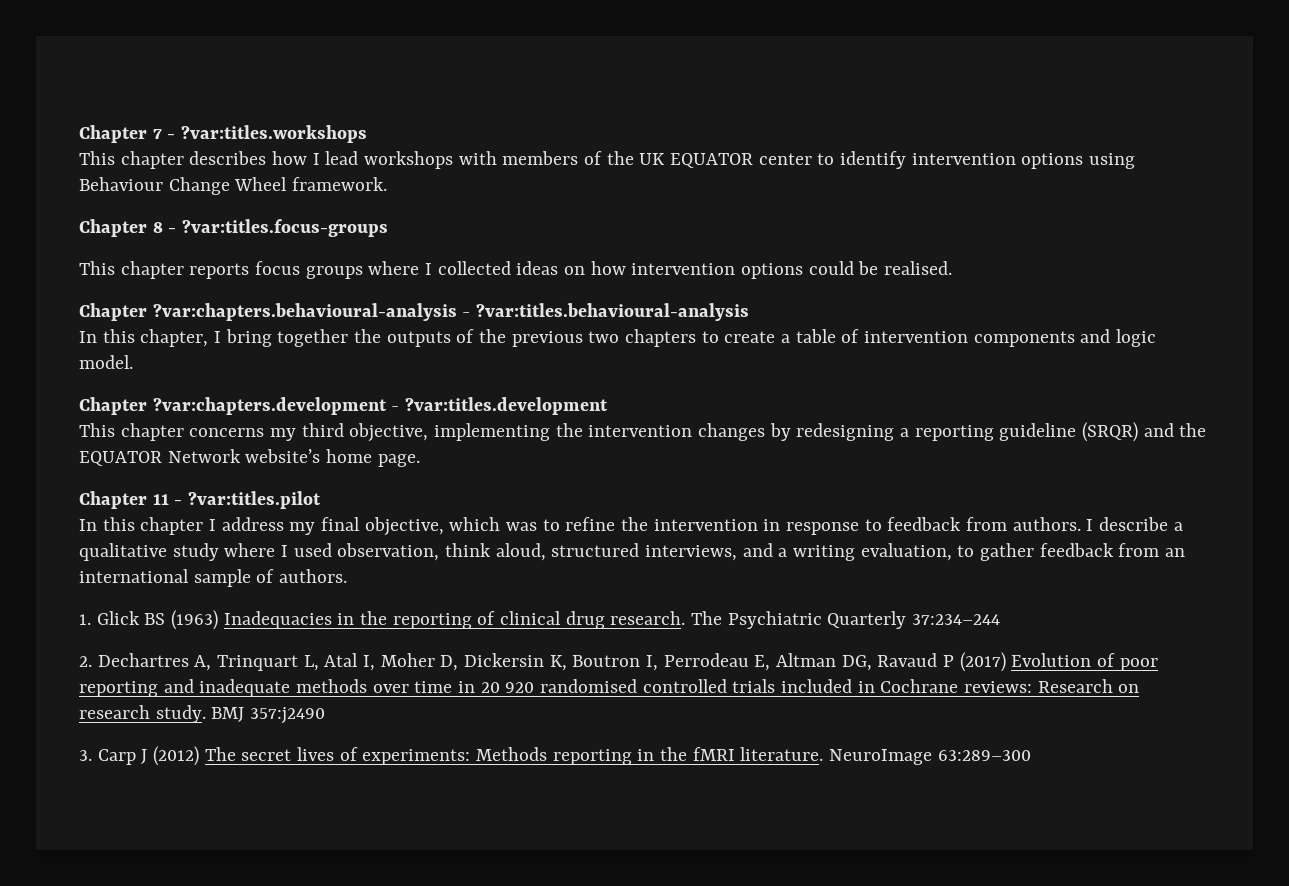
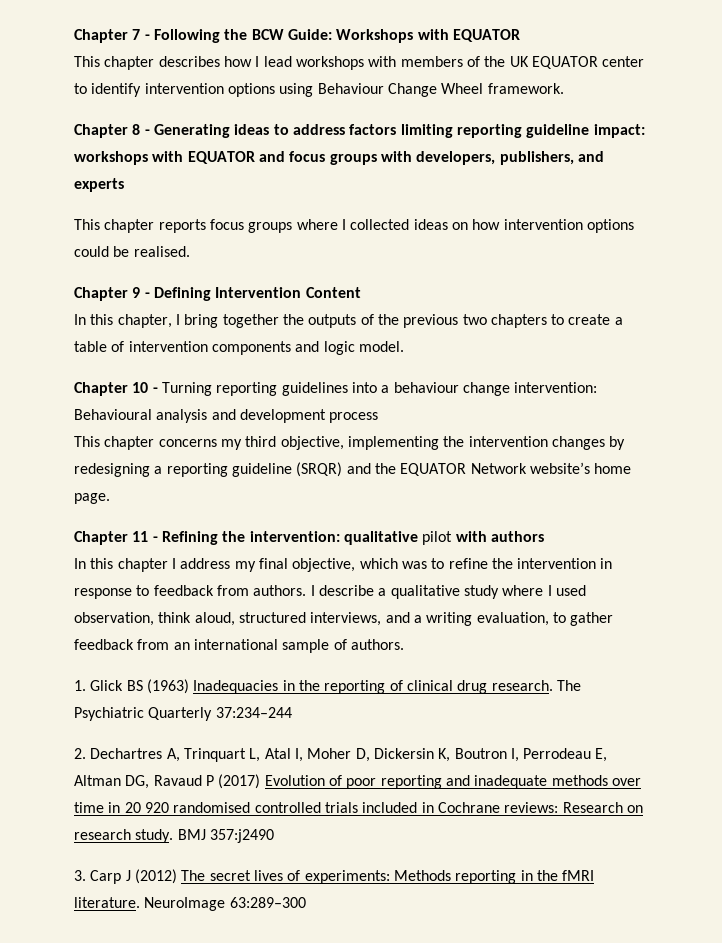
[181,125,368,143] ?var:titles.workshops -> [153,29,520,43] Following the BCW Guide: Workshops with EQUATOR
[182,219,389,237] ?var:titles.focus-groups -> [153,124,645,138] [74,151,604,165] [74,178,124,192] Generating ideas to address factors limiting reporting guideline impact: workshops with EQUATOR and focus groups with developers, publishers, and experts
[152,303,750,321] ?var:chapters.behavioural-analysis - ?var:titles.behavioural-analysis -> [132,287,361,301] 9 - Defining Intervention Content
[152,397,609,415] ?var:chapters.development - ?var:titles.development -> [132,382,598,396] [74,409,379,423] 10 - Turning reporting guidelines into a behaviour change intervention: Behavioural analysis and development process
[188,491,322,509] ?var:titles.pilot -> [161,531,544,545] Refining the intervention: qualitative pilot with authors

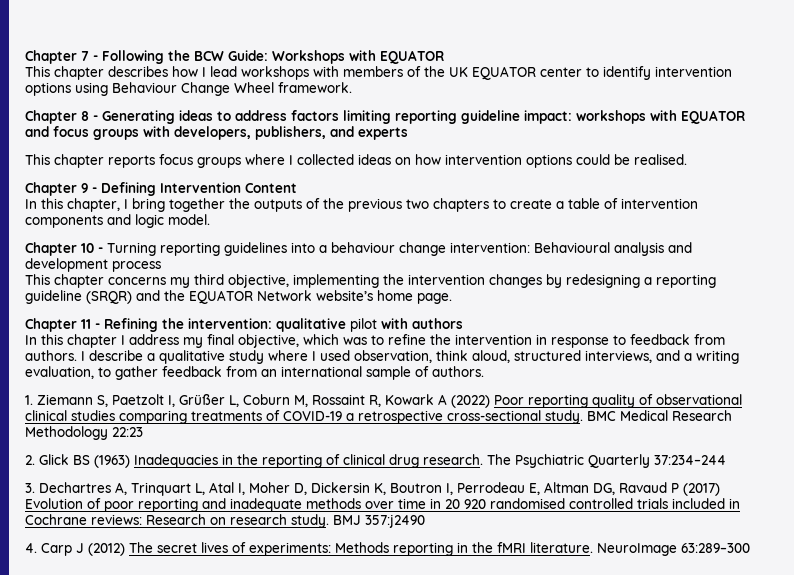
(86, 685) none -> [37,394,742,408] [25,410,732,424] [25,426,143,440] [25,455,35,465] Ziemann S, Paetzolt I, Grüßer L, Coburn M, Rossaint R, Kowark A (2022) Poor reporting quality of observational clinical studies comparing treatments of COVID-19 a retrospective cross-sectional study. BMC Medical Research Methodology 22:23 // 2.
[74,748,86,759] 2. -> [25,483,35,493] 3.
[74,870,86,881] 3. -> [25,543,37,553] 4.

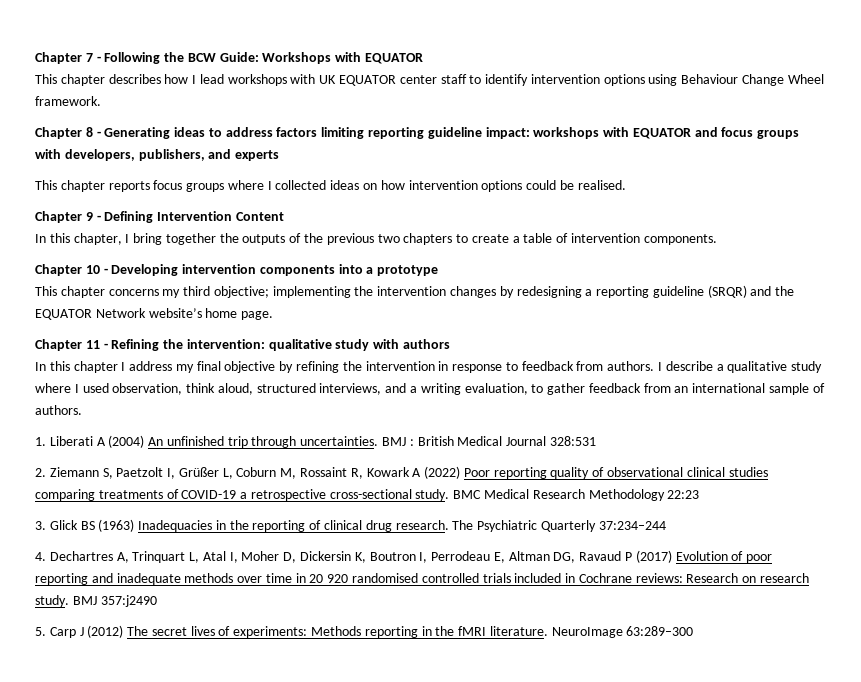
[343,66,445,77] members of the -> (316, 79) none
(582, 72) none -> [440,74,467,84] staff
[25,214,210,228] components and logic model. -> [643,234,717,245] components.
[107,242,692,256] [25,258,161,272] Turning reporting guidelines into a behaviour change intervention: Behavioural analysis and development process -> [111,264,439,276] Developing intervention components into a prototype
[228,274,289,288] objective, -> [213,286,269,298] objective;
[350,318,377,332] pilot -> [335,339,370,351] study
[238,334,426,348] objective, which was to refine -> [224,361,340,373] objective by refining
(33, 400) none -> [49,435,596,448] [35,468,46,477] Liberati A (2004) An unfinished trip through uncertainties. BMJ : British Medical Journal 328:531 // 2.
[25,455,35,465] 2. -> [35,521,46,530] 3.
[25,483,35,493] 3. -> [35,552,46,561] 4.
[25,543,37,553] 4. -> [35,627,46,636] 5.

